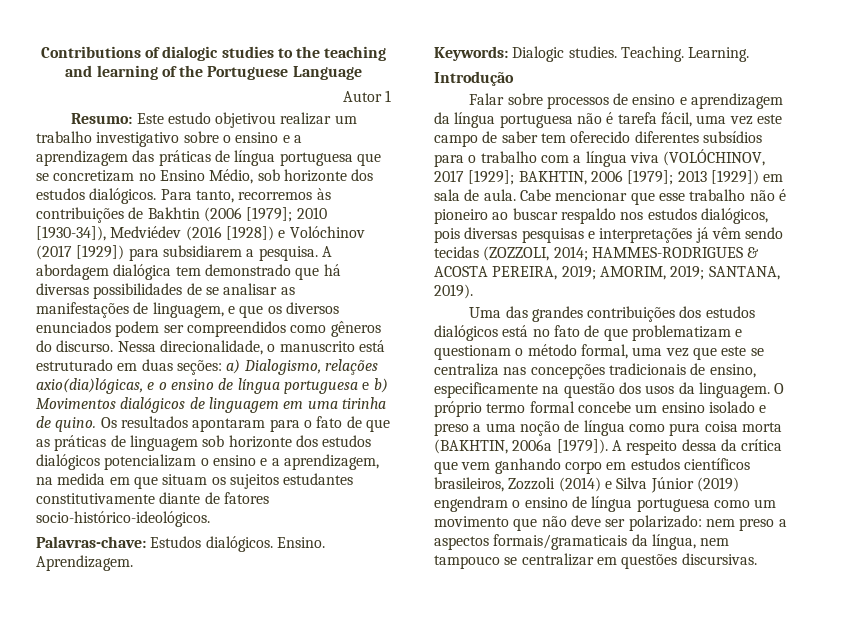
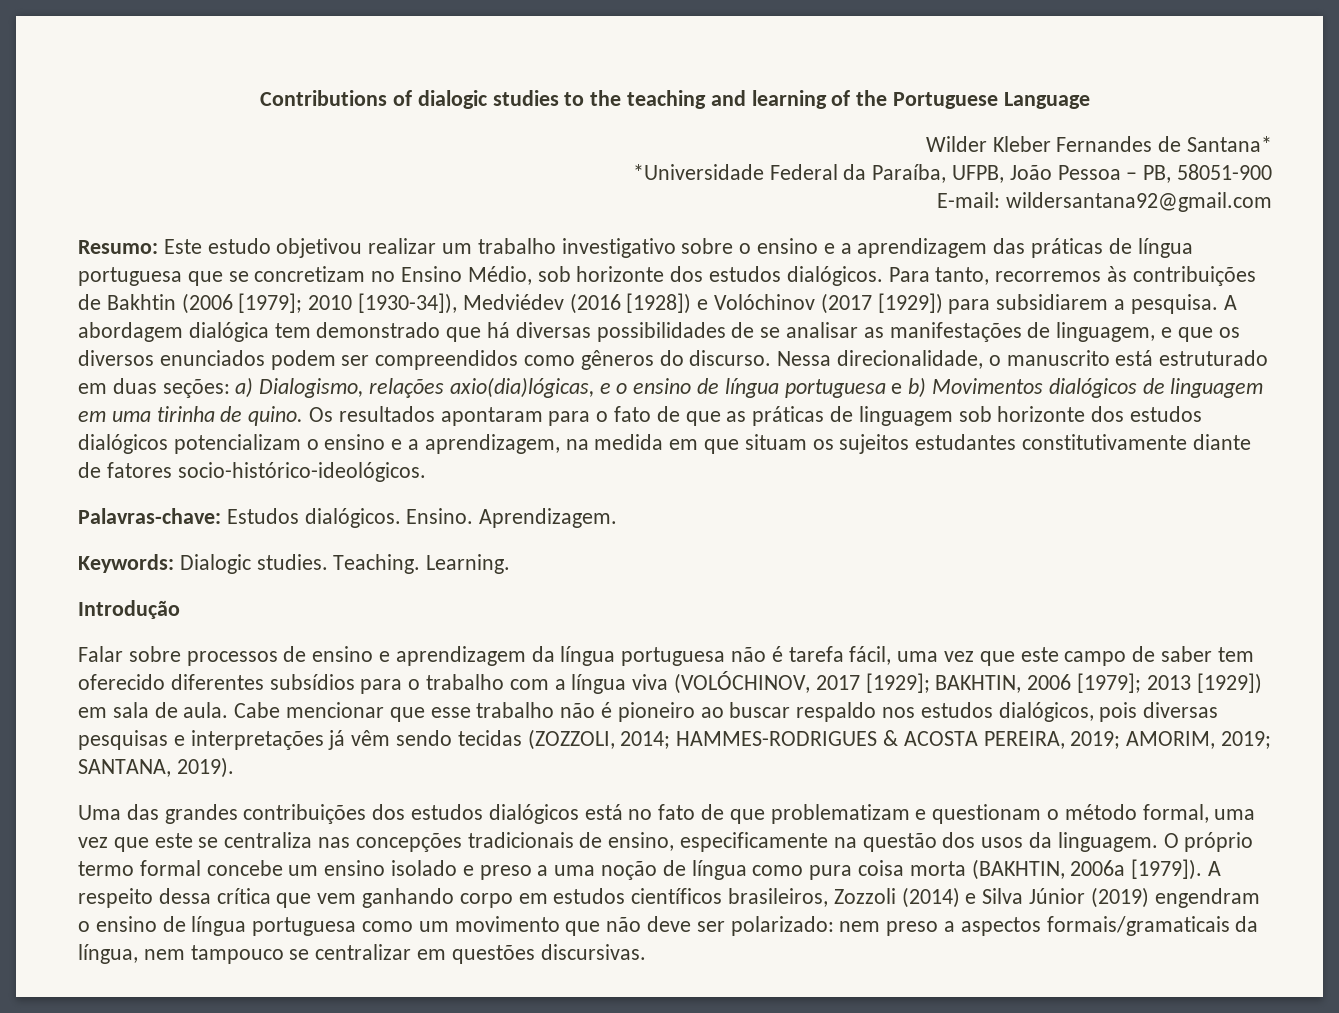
[342,90,391,102] Autor 1 -> [925,136,1272,152] [632,164,1272,183] [937,192,1272,212] Wilder Kleber Fernandes de Santana* // *Universidade Federal da Paraíba, UFPB, João Pessoa – PB, 58051-900 // E-mail: wildersantana92@gmail.com
(753, 120) none -> [979,651,1015,666] que
[720,439,737,451] da -> (211, 896) none

